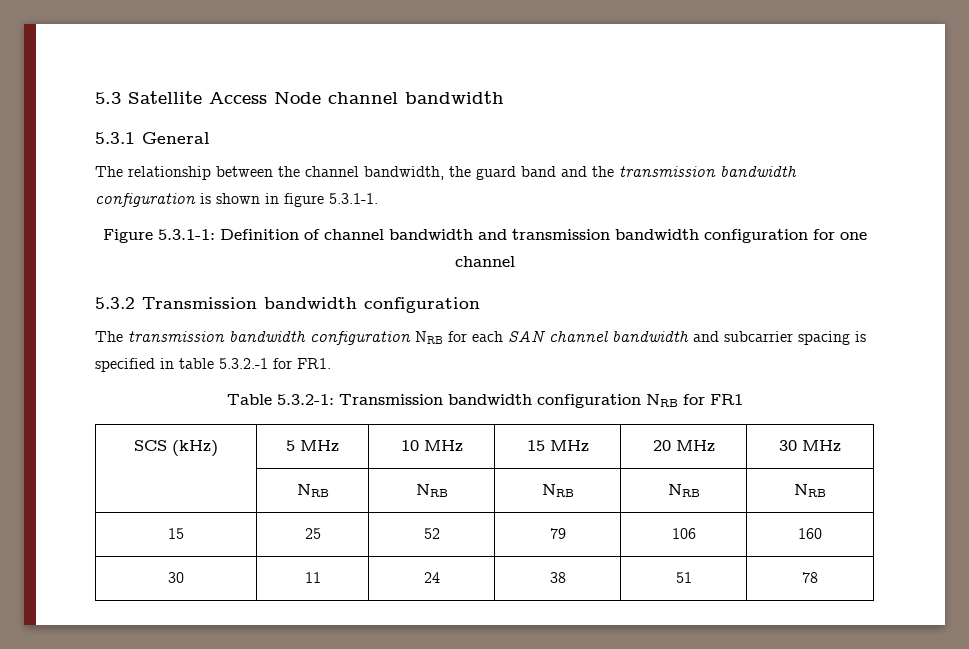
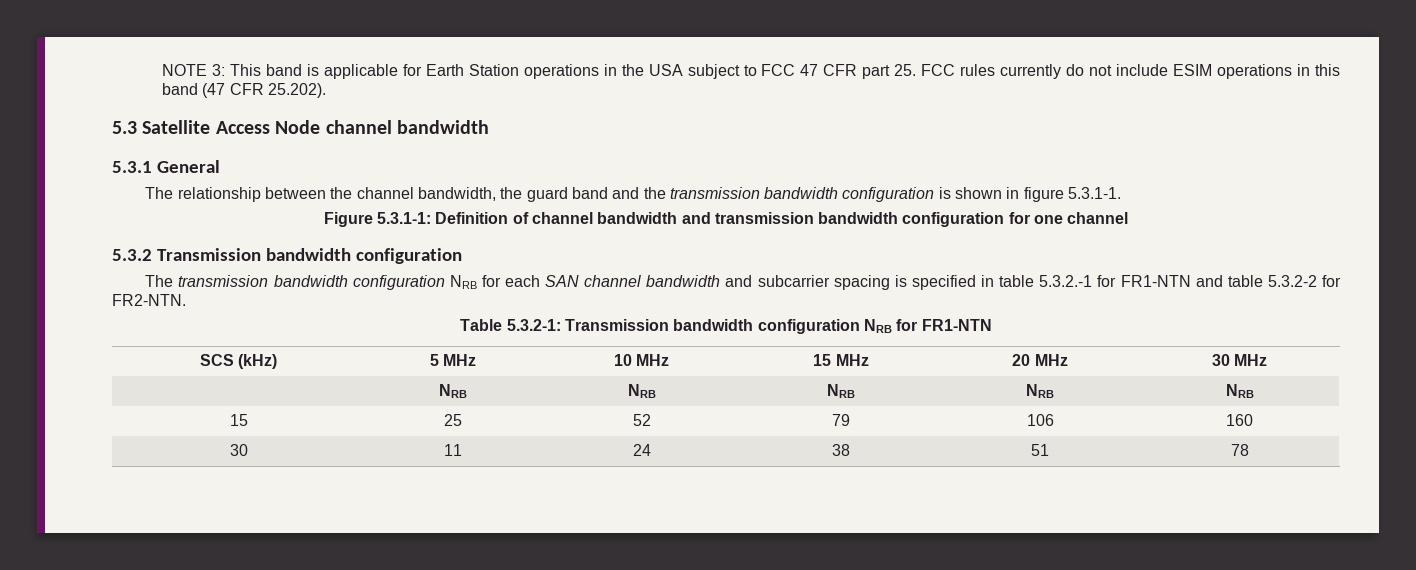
(95, 98) none -> [161,64,1341,79] [161,83,326,98] NOTE 3: This band is applicable for Earth Station operations in the USA subject to FCC 47 CFR part 25. FCC rules currently do not include ESIM operations in this band (47 CFR 25.202). //
[297,358,331,369] FR1. -> [1120,275,1342,287] [112,294,186,306] FR1-NTN and table 5.3.2-2 for FR2-NTN.
[709,394,743,405] FR1 -> [921,319,992,331] FR1-NTN

